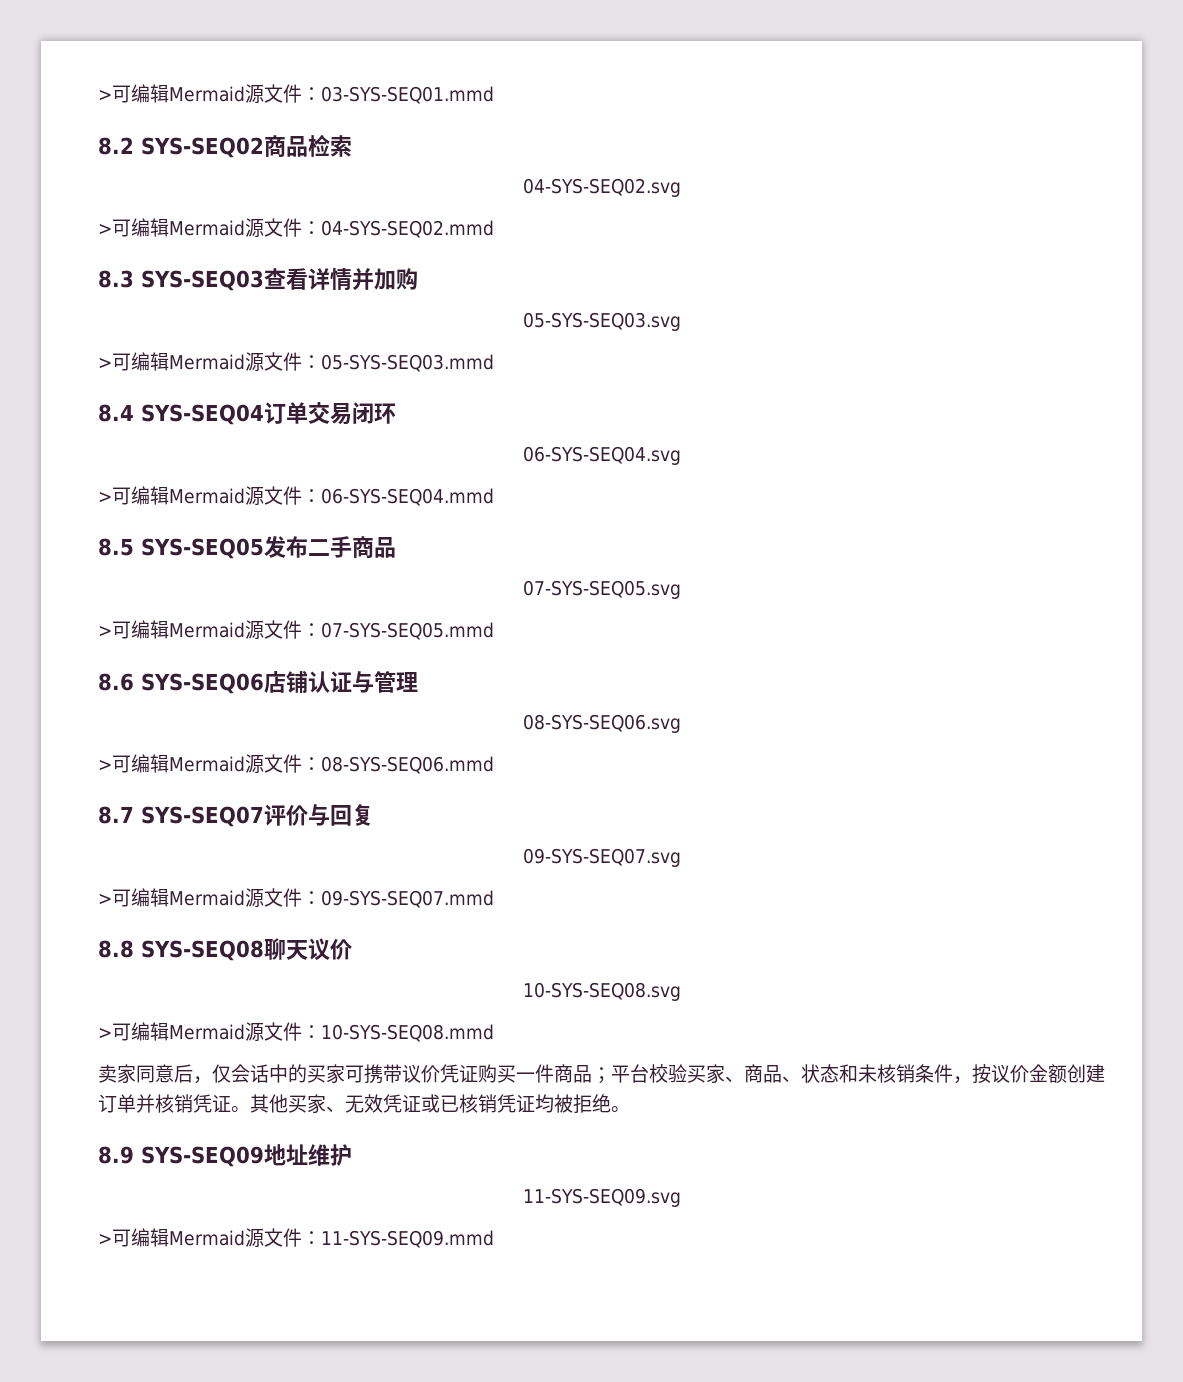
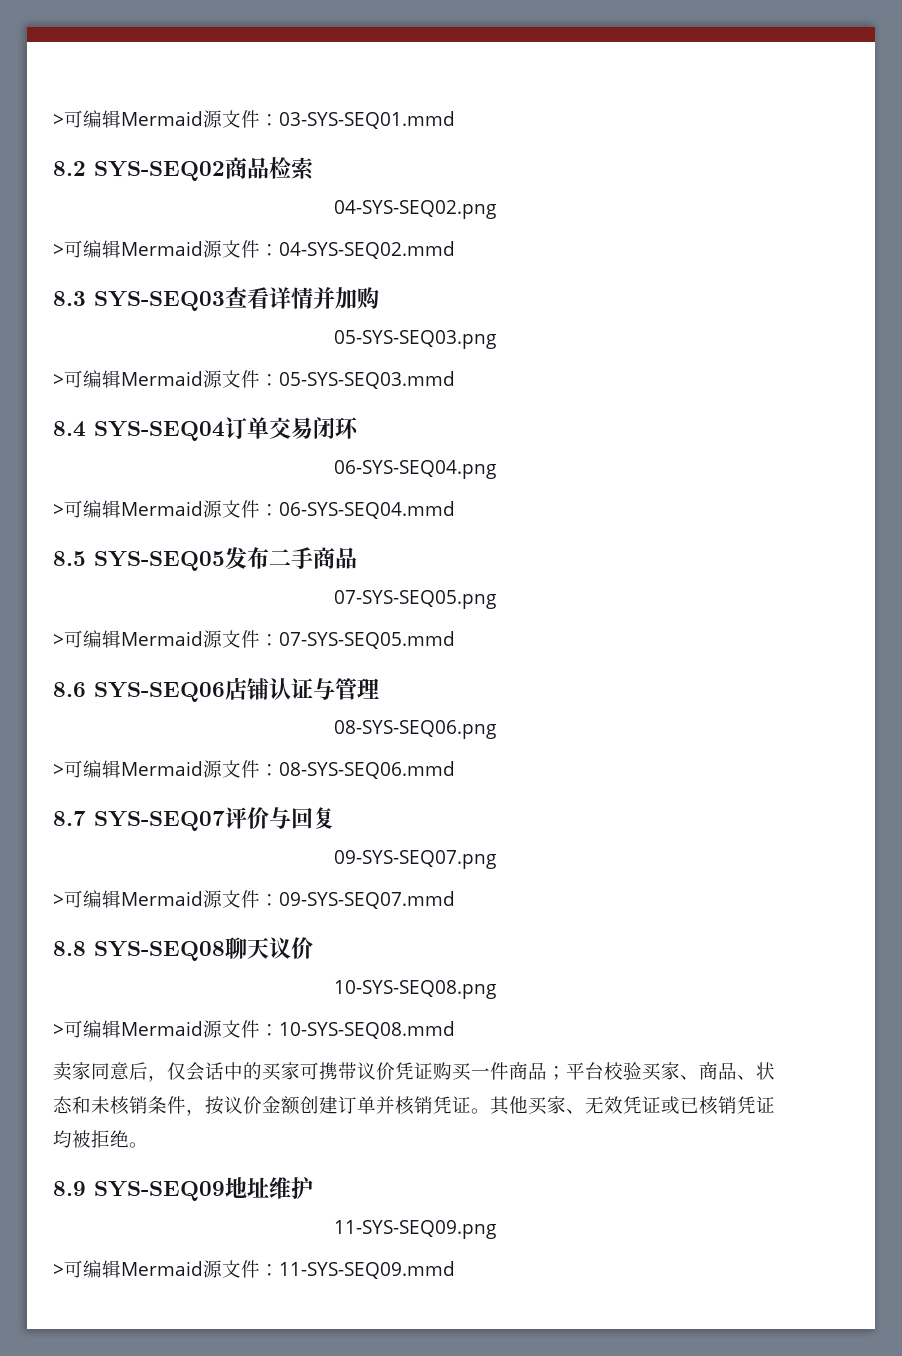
[522,178,681,197] 04-SYS-SEQ02.svg -> [333,200,496,219] 04-SYS-SEQ02.png
[522,312,681,331] 05-SYS-SEQ03.svg -> [333,330,496,349] 05-SYS-SEQ03.png
[522,446,681,465] 06-SYS-SEQ04.svg -> [333,460,496,479] 06-SYS-SEQ04.png
[522,580,681,599] 07-SYS-SEQ05.svg -> [333,590,496,609] 07-SYS-SEQ05.png
[522,714,681,733] 08-SYS-SEQ06.svg -> [333,720,496,739] 08-SYS-SEQ06.png
[522,848,681,867] 09-SYS-SEQ07.svg -> [333,850,496,869] 09-SYS-SEQ07.png
[522,982,681,1001] 10-SYS-SEQ08.svg -> [333,980,496,999] 10-SYS-SEQ08.png
[522,1188,681,1207] 11-SYS-SEQ09.svg -> [333,1220,496,1239] 11-SYS-SEQ09.png

